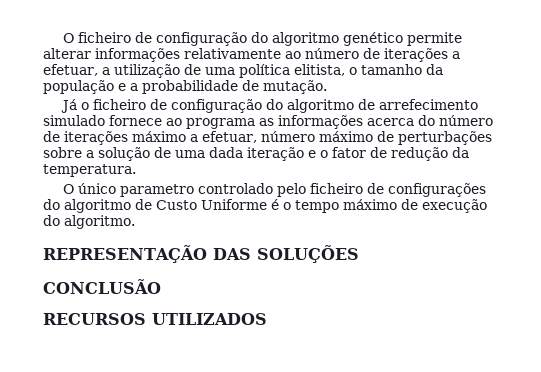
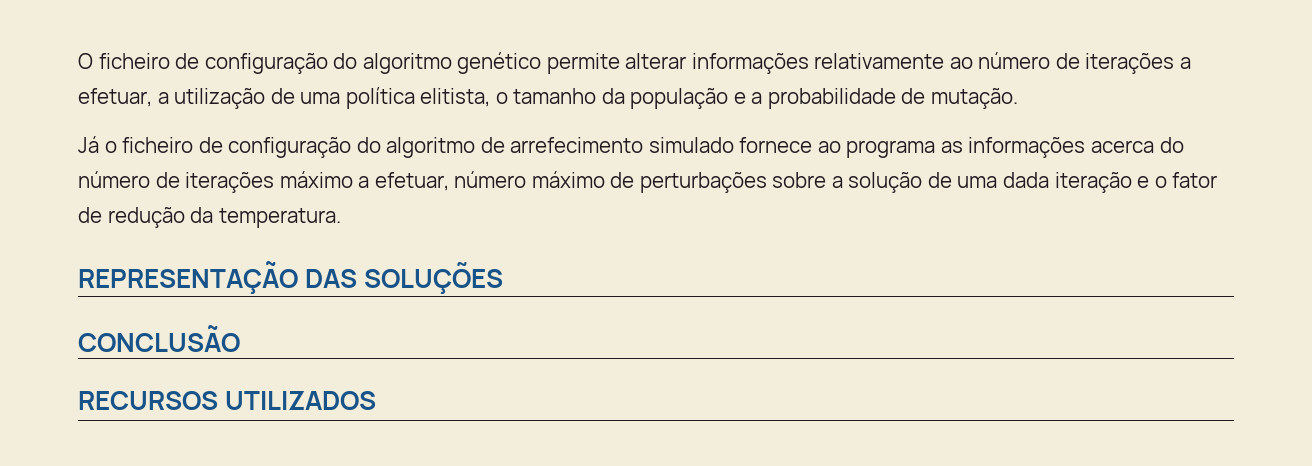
[63,183,487,197] [43,199,487,213] [43,215,135,229] // O único parametro controlado pelo ficheiro de configurações do algoritmo de Custo Uniforme é o tempo máximo de execução do algoritmo. -> (341, 218) none

